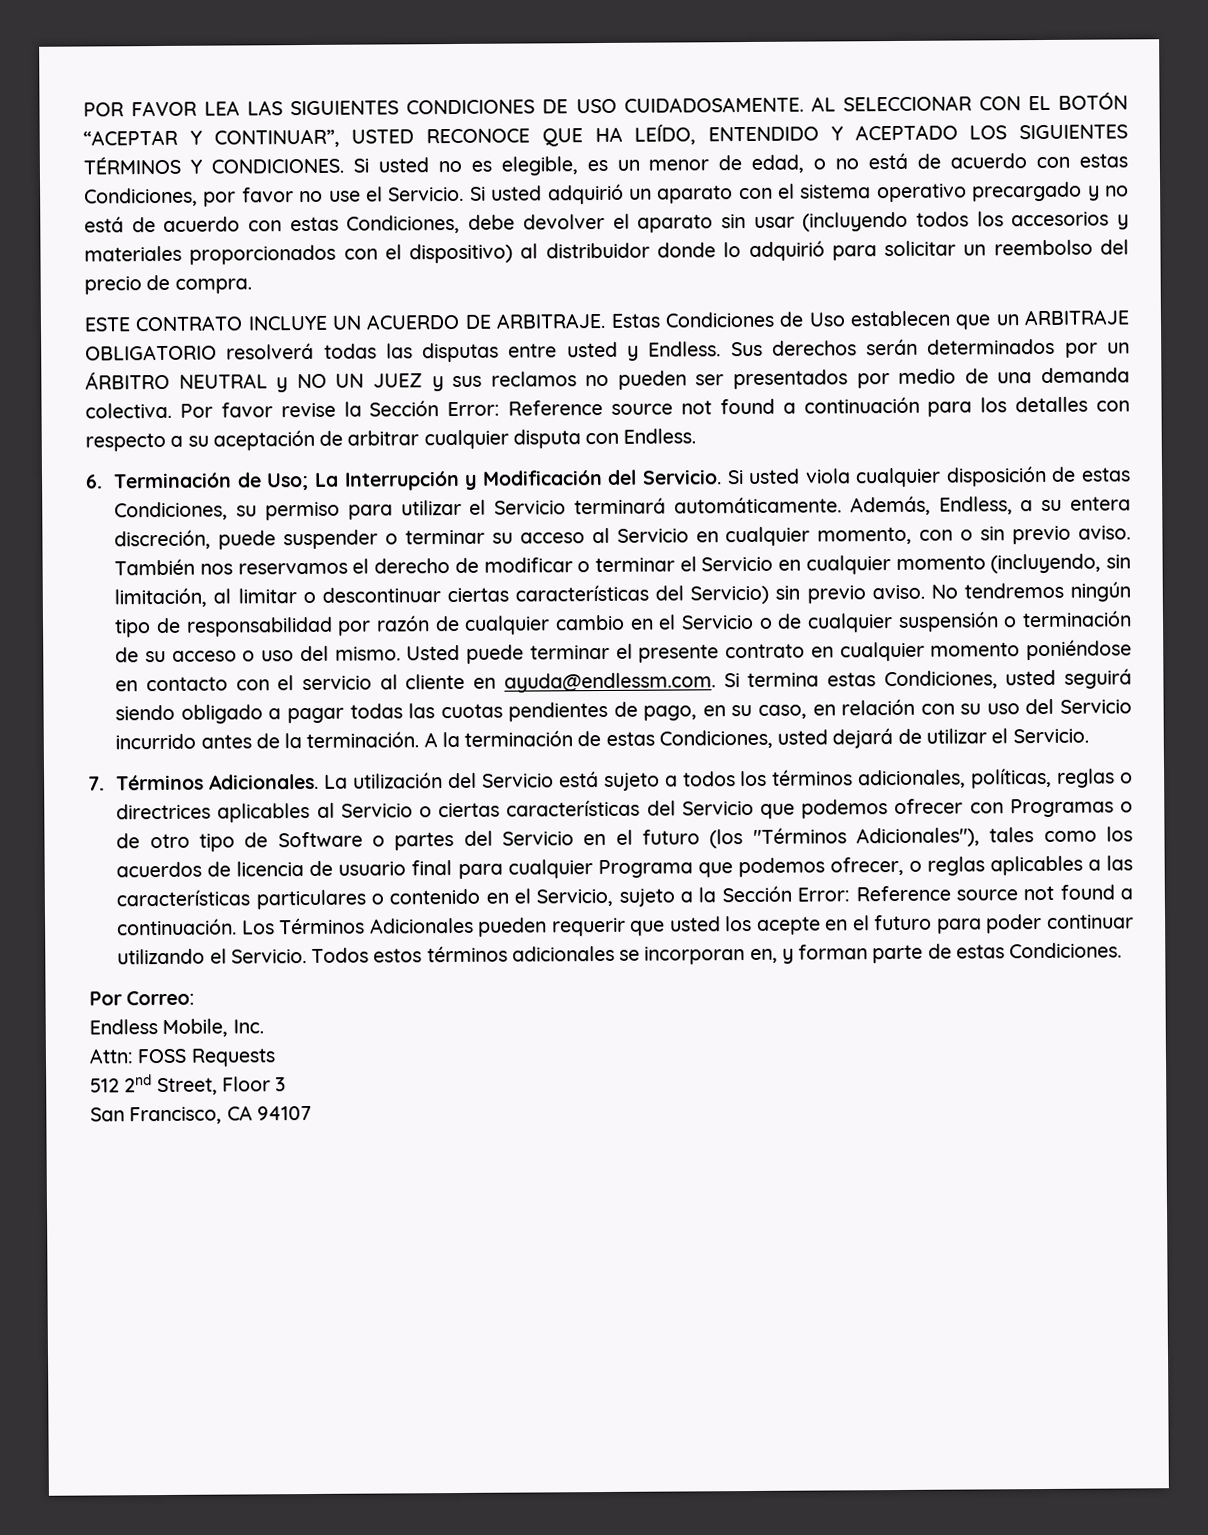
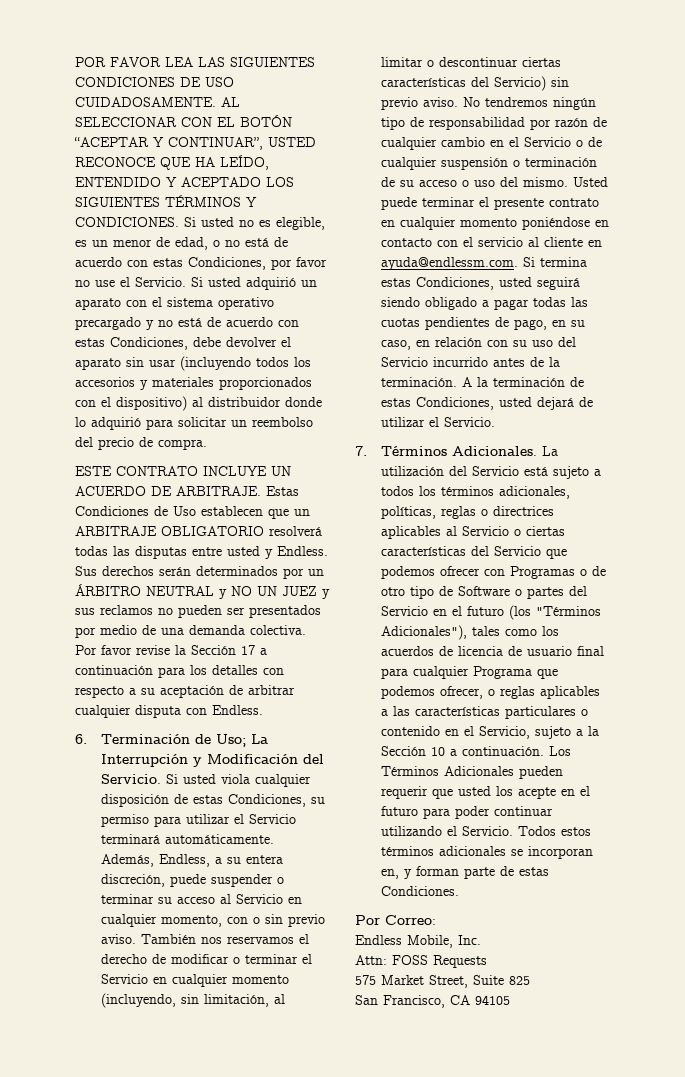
[447,398,775,417] Error: Reference source not found -> [241,645,255,655] 17
[797,884,1115,902] Error: Reference source not found -> [430,747,445,756] 10
[90,1074,287,1096] 512 2nd Street, Floor 3 -> [355,975,530,988] 575 Market Street, Suite 825
[256,1106,312,1121] 94107 -> [475,995,510,1005] 94105

